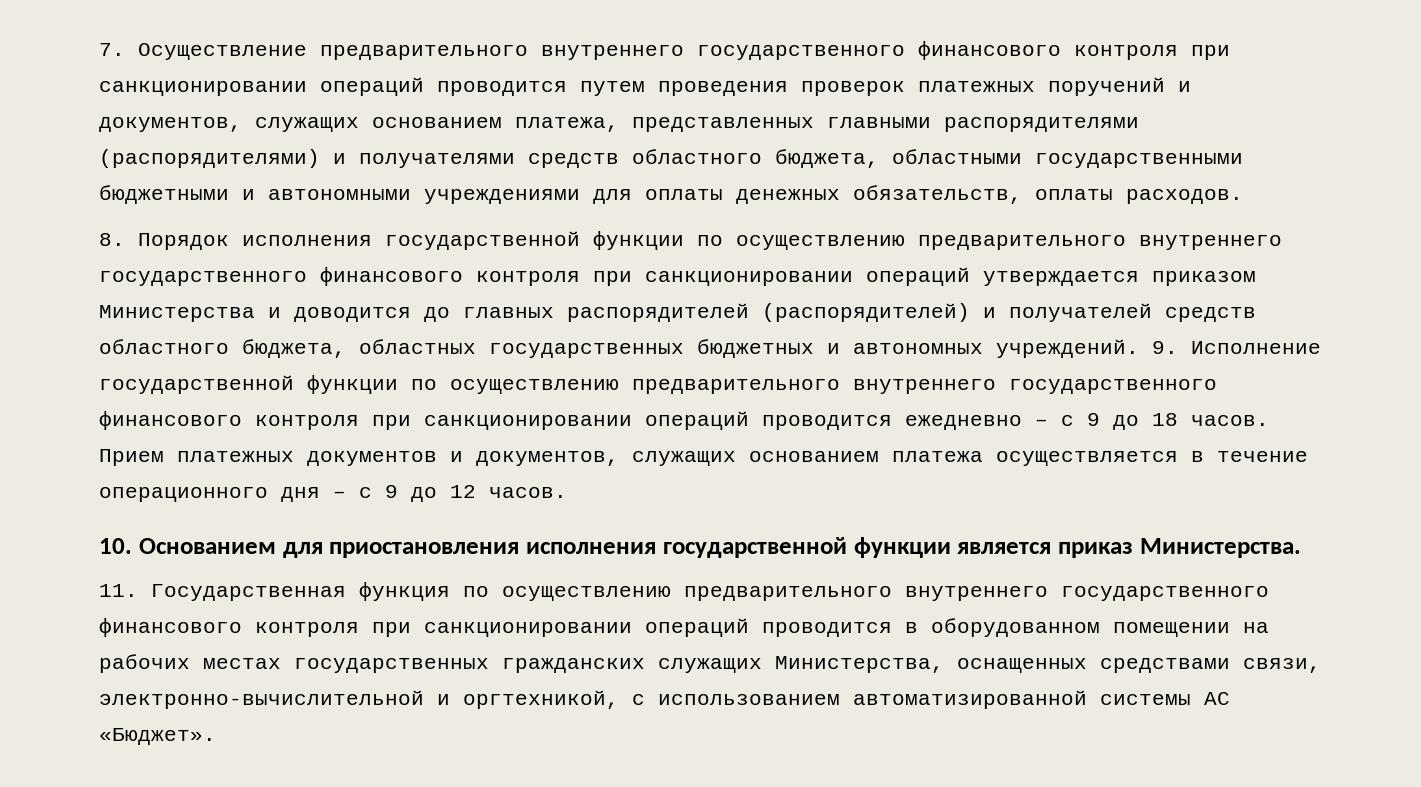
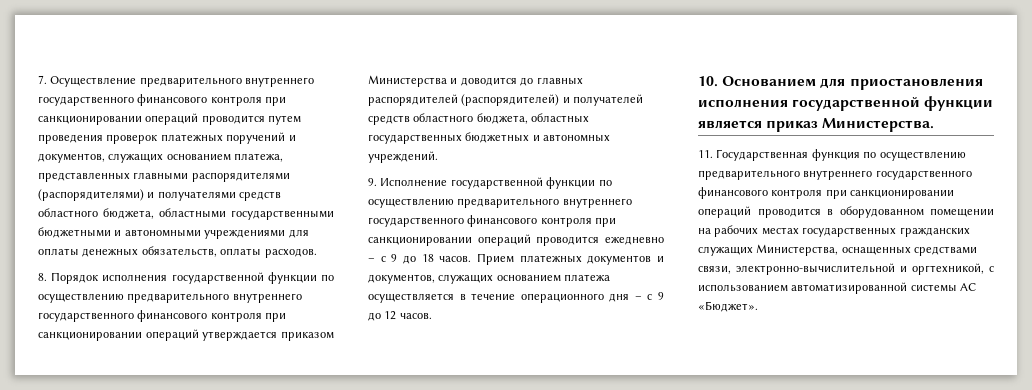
(1139, 348) none -> (438, 157) //

